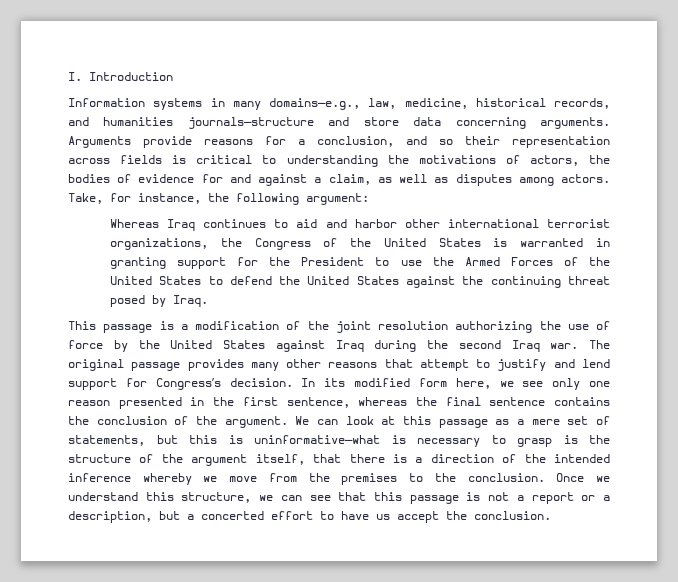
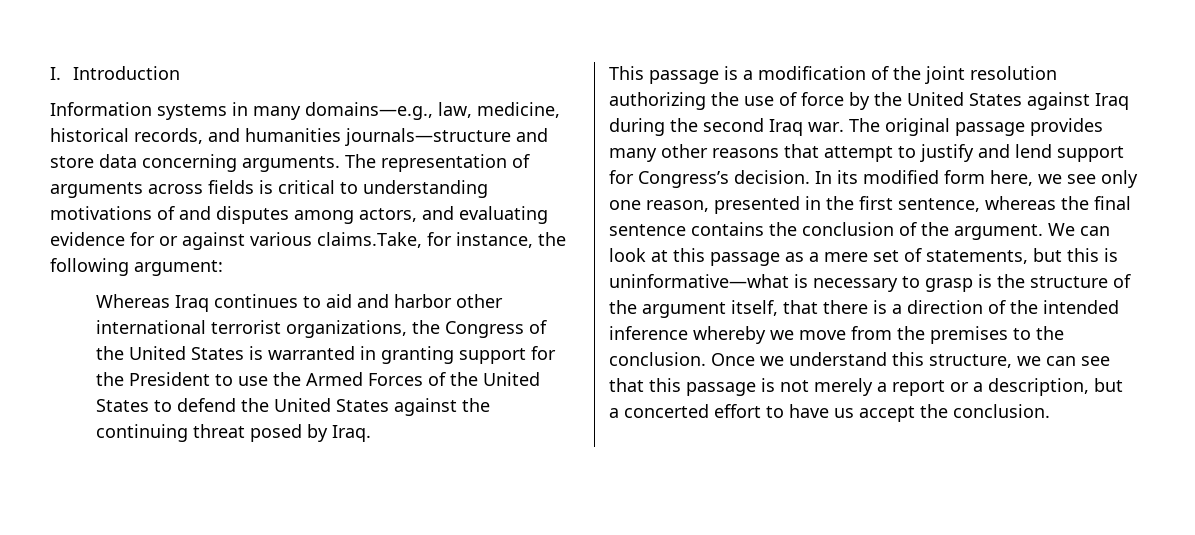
[68,136,610,148] Arguments provide reasons for a conclusion, and so their representation -> [345,154,530,172] [50,182,143,198] The representation of arguments
[387,155,409,164] the -> (488, 189) none
[529,155,611,166] [68,174,610,186] [68,193,103,204] actors, the bodies of evidence for and against a claim, as well as disputes among actors. Take, -> [179,206,548,224] [50,232,422,250] and disputes among actors, and evaluating evidence for or against various claims.Take,
[68,400,110,406] reason -> [646,200,709,212] reason,
(510, 496) none -> [814,378,873,396] merely

